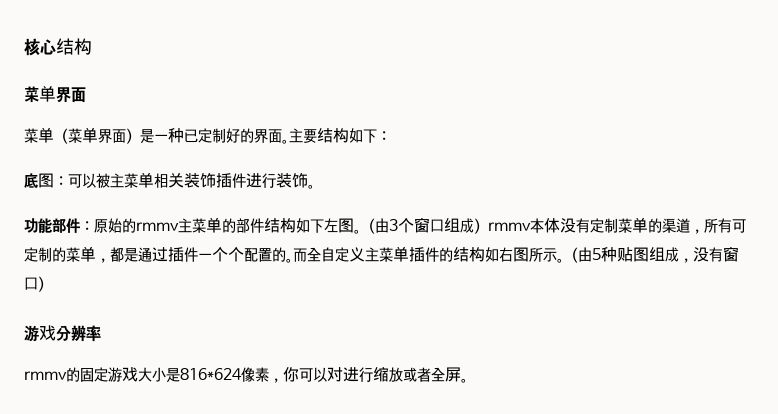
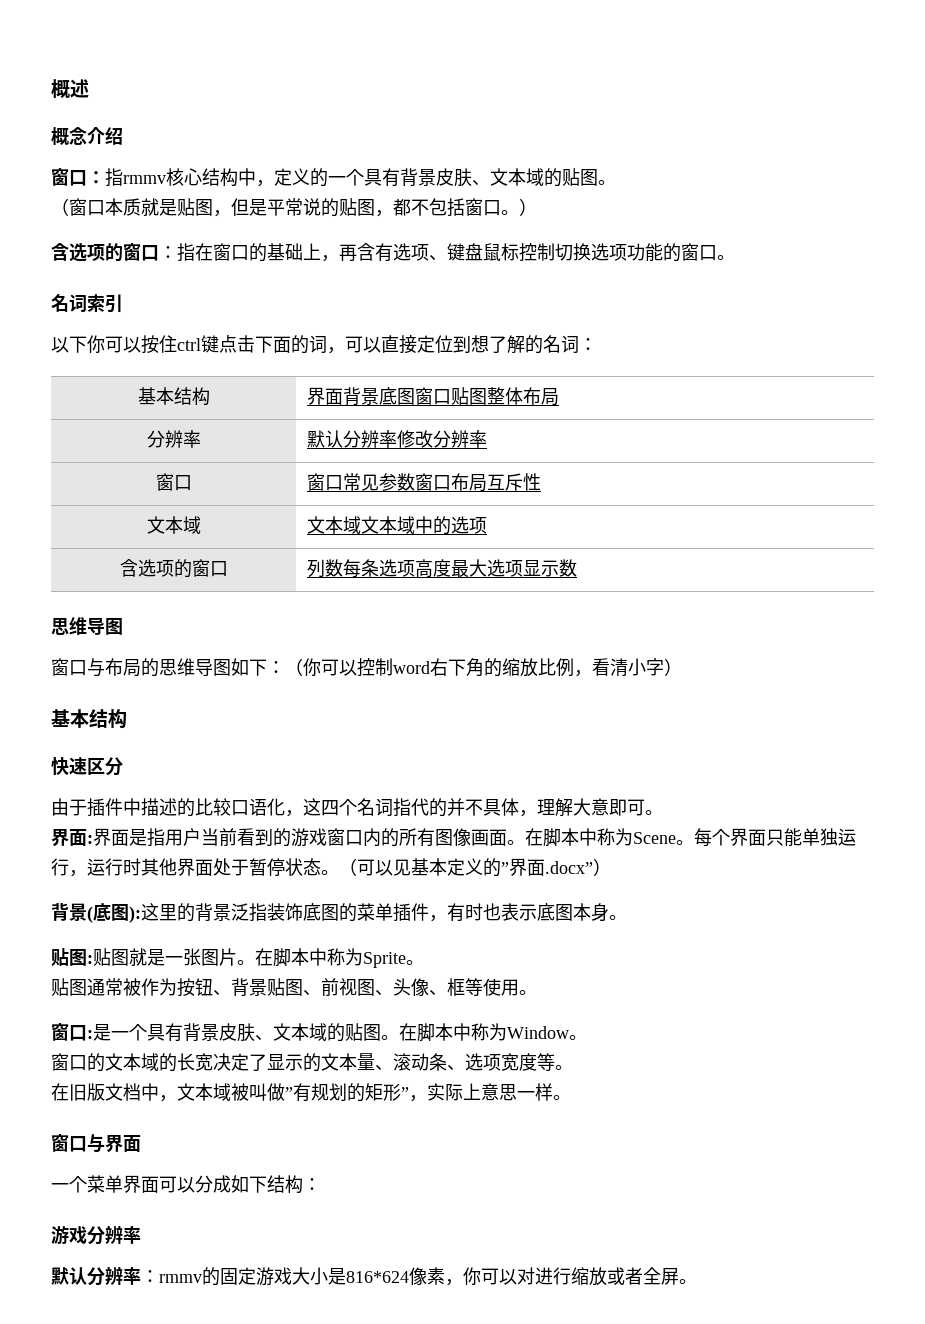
[24,38,92,56] [24,86,86,103] [24,127,391,144] [24,172,315,189] [24,217,746,234] [24,246,739,263] [24,276,52,292] 核心结构 // 菜单界面 // 菜单（菜单界面）是一种已定制好的界面。主要结构如下： // 底图：可以被主菜单相关装饰插件进行装饰。 // 功能部件：原始的rmmv主菜单的部件结构如下左图。（由3个窗口组成）rmmv本体没有定制菜单的渠道，所有可定制的菜单，都是通过插件一个个配置的。而全自定义主菜单插件的结构如右图所示。（由5种贴图组成，没有窗口） -> [51,79,89,99] [51,127,123,145] [51,168,616,187] [51,198,537,217] [51,243,735,262] [51,294,123,313] [51,335,597,354] [138,387,210,406] [306,387,559,406] [147,430,201,448] [306,430,487,448] [156,473,192,491] [306,473,541,492] [147,516,201,534] [306,516,487,535] [120,559,228,578] [306,559,577,578] [51,617,123,636] [51,658,682,677] [51,709,127,729] [51,757,123,776] [51,798,663,817] [51,828,856,847] [51,858,611,877] [51,903,627,923] [51,948,424,968] [51,978,537,997] [51,1023,587,1042] [51,1053,573,1072] [51,1083,571,1102] [51,1134,141,1153] [51,1175,321,1194] 概述 // 概念介绍 // 窗口：指rmmv核心结构中，定义的一个具有背景皮肤、文本域的贴图。 // （窗口本质就是贴图，但是平常说的贴图，都不包括窗口。） // 含选项的窗口：指在窗口的基础上，再含有选项、键盘鼠标控制切换选项功能的窗口。 // 名词索引 // 以下你可以按住ctrl键点击下面的词，可以直接定位到想了解的名词： // 基本结构 | 界面背景底图窗口贴图整体布局 // 分辨率 | 默认分辨率修改分辨率 // 窗口 | 窗口常见参数窗口布局互斥性 // 文本域 | 文本域文本域中的选项 // 含选项的窗口 | 列数每条选项高度最大选项显示数 // 思维导图 // 窗口与布局的思维导图如下：（你可以控制word右下角的缩放比例，看清小字） // 基本结构 // 快速区分 // 由于插件中描述的比较口语化，这四个名词指代的并不具体，理解大意即可。 // 界面:界面是指用户当前看到的游戏窗口内的所有图像画面。在脚本中称为Scene。每个界面只能单独运行，运行时其他界面处于暂停状态。（可以见基本定义的”界面.docx”） // 背景(底图):这里的背景泛指装饰底图的菜单插件，有时也表示底图本身。 // 贴图:贴图就是一张图片。在脚本中称为Sprite。 // 贴图通常被作为按钮、背景贴图、前视图、头像、框等使用。 // 窗口:是一个具有背景皮肤、文本域的贴图。在脚本中称为Window。 // 窗口的文本域的长宽决定了显示的文本量、滚动条、选项宽度等。 // 在旧版文档中，文本域被叫做”有规划的矩形”，实际上意思一样。 // 窗口与界面 // 一个菜单界面可以分成如下结构：
(101, 333) none -> [51,1267,159,1286] 默认分辨率：

